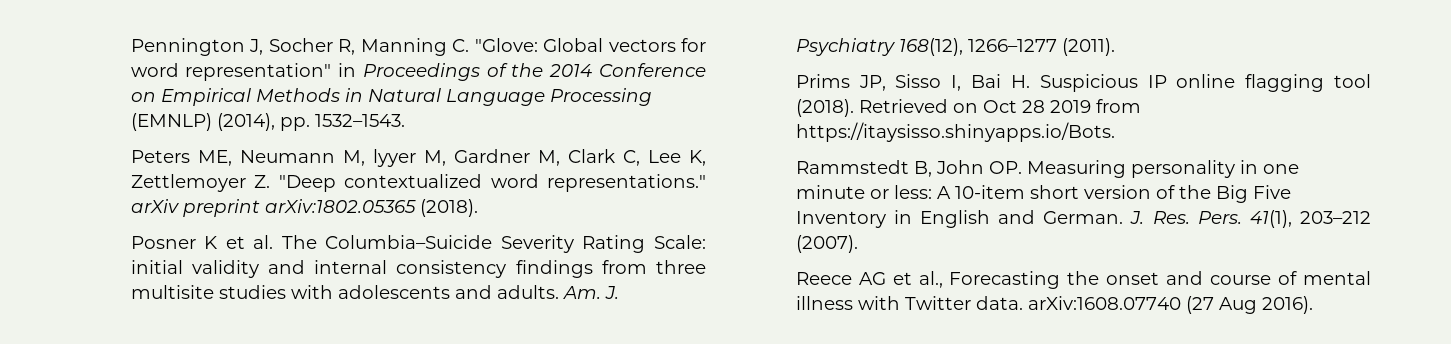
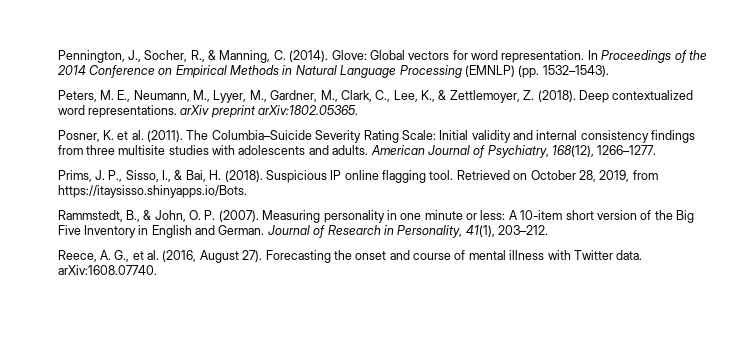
[130,38,538,56] Pennington J, Socher R, Manning C. "Glove: -> [57,50,367,63] Pennington, J., Socher, R., & Manning, C. (2014). Glove:
[185,63,357,81] representation" in -> [501,50,598,63] representation. In
[216,113,405,131] [130,149,706,167] [130,174,336,192] (2014), pp. 1532–1543. // Peters ME, Neumann M, lyyer M, Gardner M, Clark C, Lee K, Zettlemoyer Z. "Deep -> [518,65,609,78] [57,90,609,103] (pp. 1532–1543). // Peters, M. E., Neumann, M., Lyyer, M., Gardner, M., Clark, C., Lee, K., & Zettlemoyer, Z. (2018). Deep
[547,174,706,192] representations." -> [87,105,177,118] representations.
[264,199,478,217] [130,235,274,249] arXiv:1802.05365 (2018). // Posner K et al. -> [258,105,359,115] [57,130,184,142] arXiv:1802.05365. // Posner, K. et al. (2011).
[130,260,183,274] initial -> [439,130,469,140] Initial
[562,286,619,299] [795,38,1115,56] [795,74,1371,92] [795,99,1141,117] [795,122,1115,142] [795,160,1022,177] Am. J. Psychiatry 168(12), 1266–1277 (2011). // Prims JP, Sisso I, Bai H. Suspicious IP online flagging tool (2018). Retrieved on Oct 28 2019 from https://itaysisso.shinyapps.io/Bots. // Rammstedt B, John OP. -> [370,145,657,158] [57,170,658,183] [57,185,247,198] [57,210,259,222] American Journal of Psychiatry, 168(12), 1266–1277. // Prims, J. P., Sisso, I., & Bai, H. (2018). Suspicious IP online flagging tool. Retrieved on October 28, 2019, from https://itaysisso.shinyapps.io/Bots. // Rammstedt, B., & John, O. P. (2007).
[1130,210,1371,228] [795,235,858,253] [795,271,943,288] J. Res. Pers. 41(1), 203–212 (2007). // Reece AG et al., -> [267,225,549,238] [57,250,263,263] Journal of Research in Personality, 41(1), 203–212. // Reece, A. G., et al. (2016, August 27).
[1027,296,1313,314] arXiv:1608.07740 (27 Aug 2016). -> [57,265,157,275] arXiv:1608.07740.

